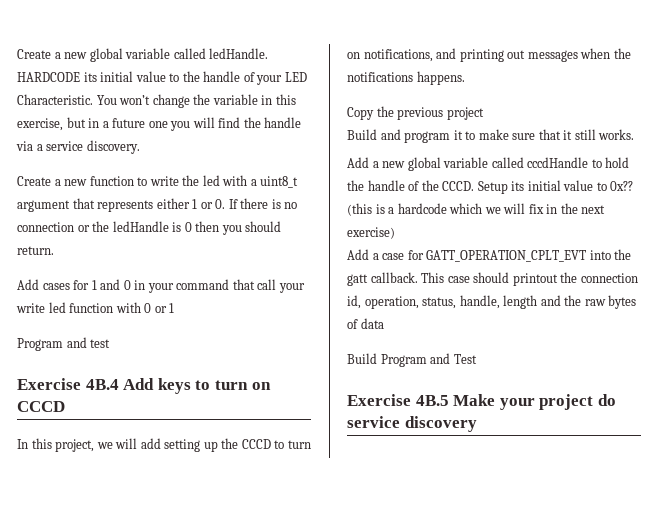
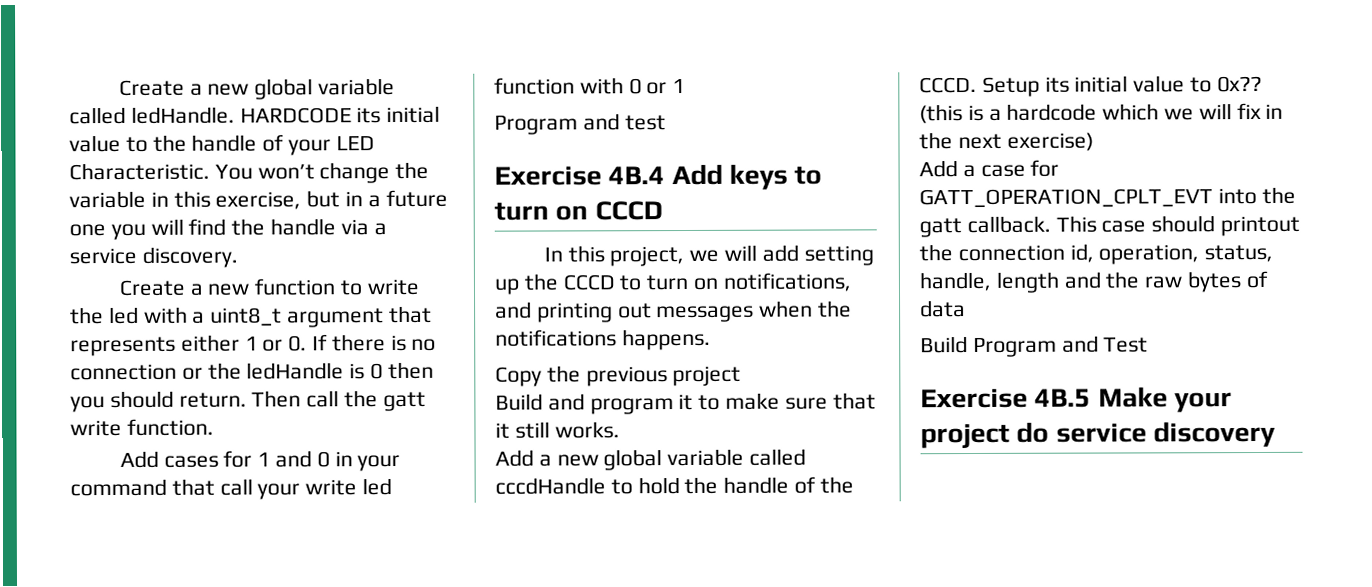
(54, 250) none -> [251,390,426,412] [70,418,214,437] Then call the gatt write function.

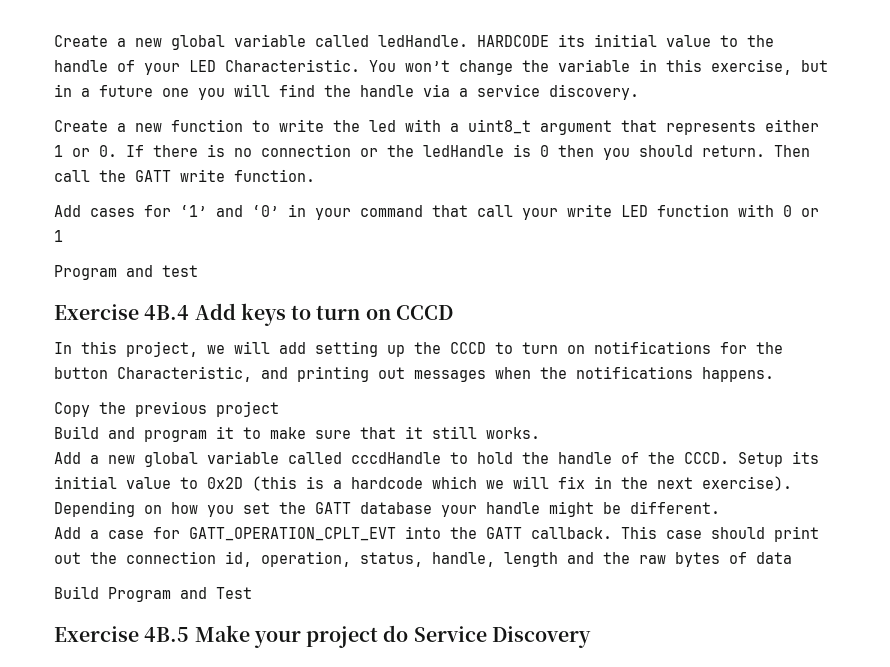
[382,391,426,412] gatt -> [135,170,171,182] GATT
[257,450,330,468] 1 and 0 -> [180,205,279,217] ‘1’ and ‘0’
[362,478,393,496] led -> [621,205,648,217] LED
[722,272,851,292] notifications, -> [594,341,783,354] [54,366,252,382] notifications for the button Characteristic,
[1216,75,1262,93] 0x?? -> [207,477,243,489] 0x2D
[1006,132,1094,151] exercise) -> [702,476,792,491] [54,501,720,517] exercise). Depending on how you set the GATT database your handle might be different.
[919,218,962,238] gatt -> [486,527,522,539] GATT
[1220,215,1301,237] printout -> [774,526,819,542] [54,552,81,564] print out
[1055,421,1276,448] service discovery -> [413,626,591,648] Service Discovery

